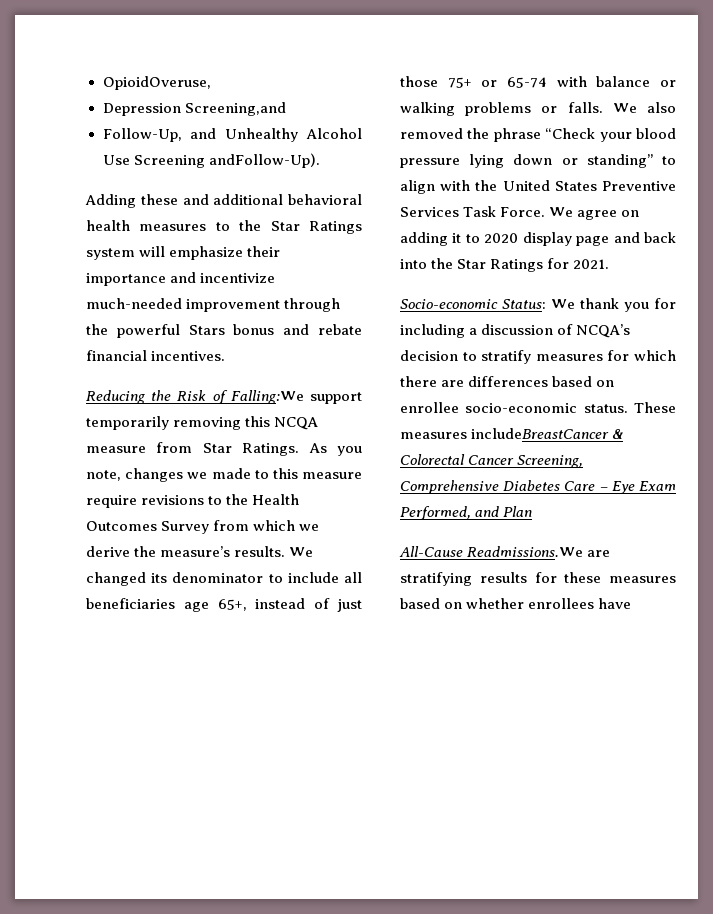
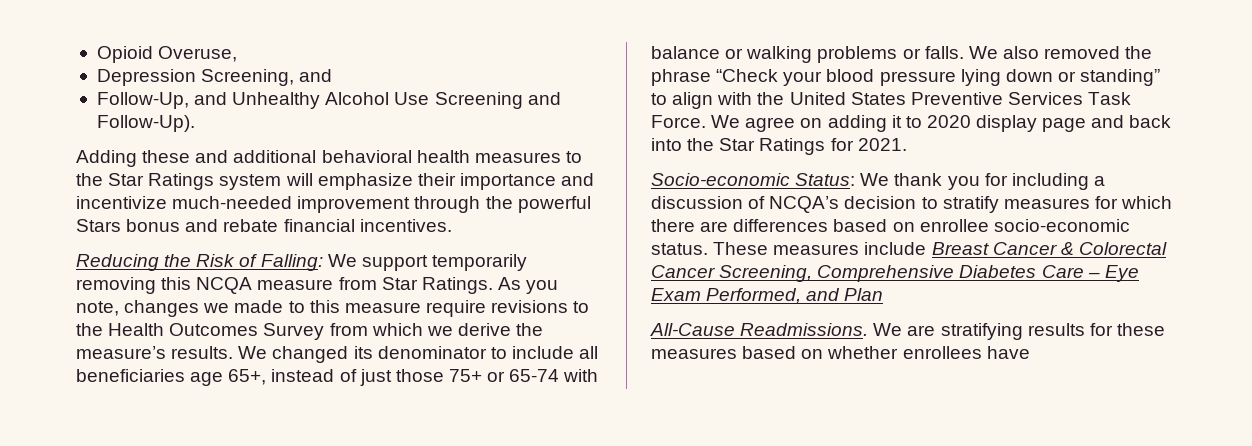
[102,76,211,90] OpioidOveruse, -> [96,46,238,63] Opioid Overuse,
[184,102,286,116] Screening,and -> [201,69,333,86] Screening, and
[208,153,320,168] andFollow-Up). -> [527,92,561,105] [96,115,195,132] and Follow-Up).
[230,390,304,404] Falling:We -> [260,254,357,271] Falling: We
[471,428,610,439] includeBreastCancer -> [864,242,1057,255] include Breast Cancer
[467,546,584,557] Readmissions.We -> [740,323,903,336] Readmissions. We

